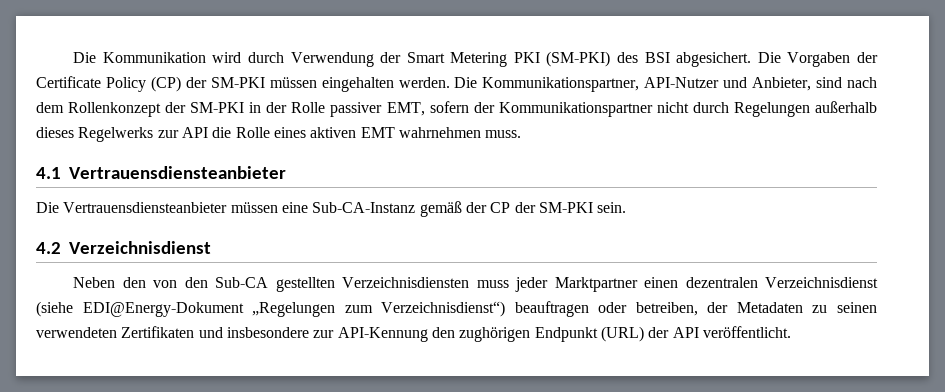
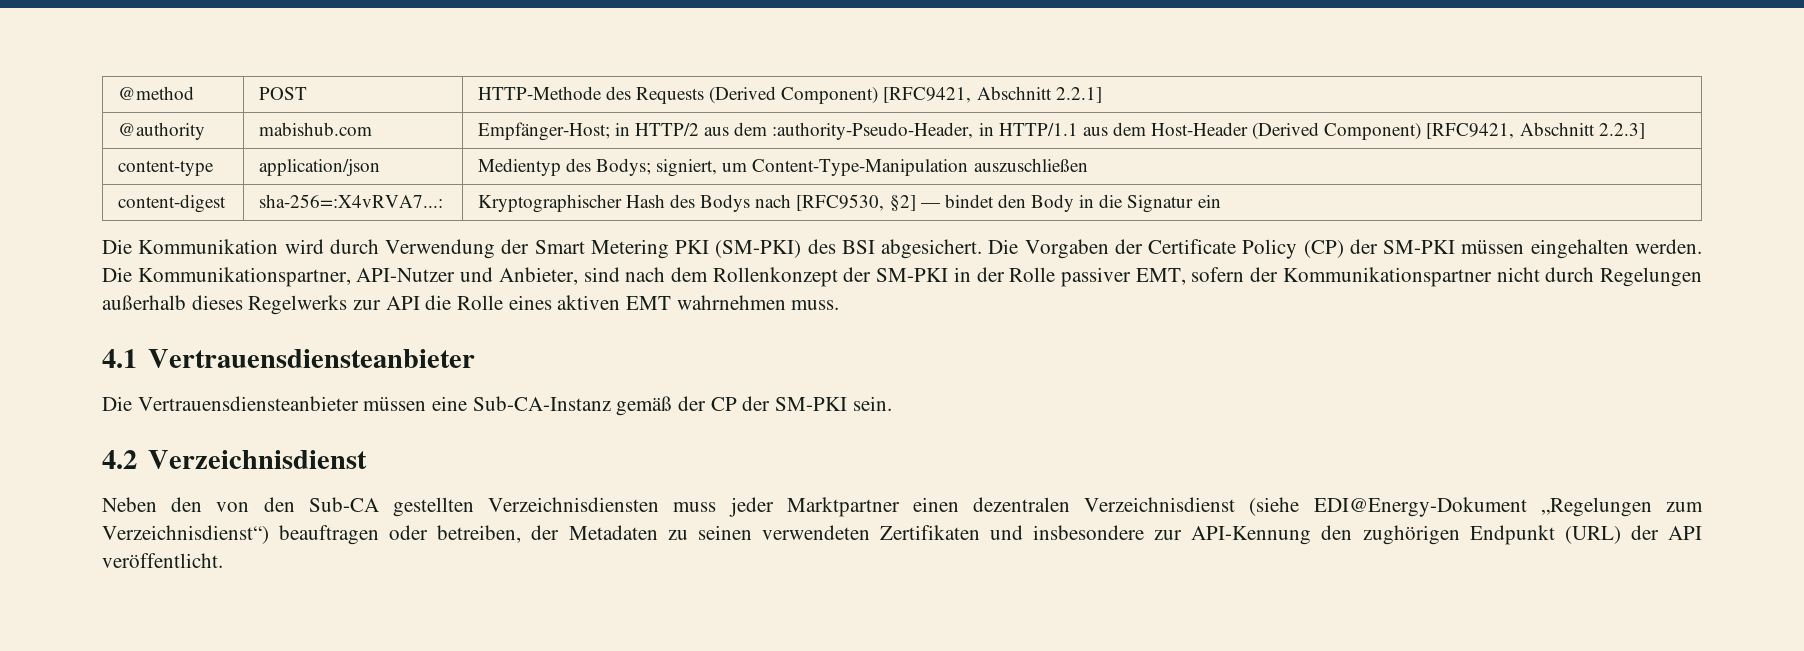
(73, 57) none -> [117,86,194,100] [258,87,307,100] [477,86,1102,104] [117,122,205,140] [258,122,372,136] [477,122,1645,141] [117,160,214,176] [258,159,380,176] [477,158,1088,177] [117,194,226,213] [258,194,443,208] [477,194,1221,213] @method | POST | HTTP-Methode des Requests (Derived Component) [RFC9421, Abschnitt 2.2.1] // @authority | mabishub.com | Empfänger-Host; in HTTP/2 aus dem :authority-Pseudo-Header, in HTTP/1.1 aus dem Host-Header (Derived Component) [RFC9421, Abschnitt 2.2.3] // content-type | application/json | Medientyp des Bodys; signiert, um Content-Type-Manipulation auszuschließen // content-digest | sha-256=:X4vRVA7...: | Kryptographischer Hash des Bodys nach [RFC9530, §2] — bindet den Body in die Signatur ein //

